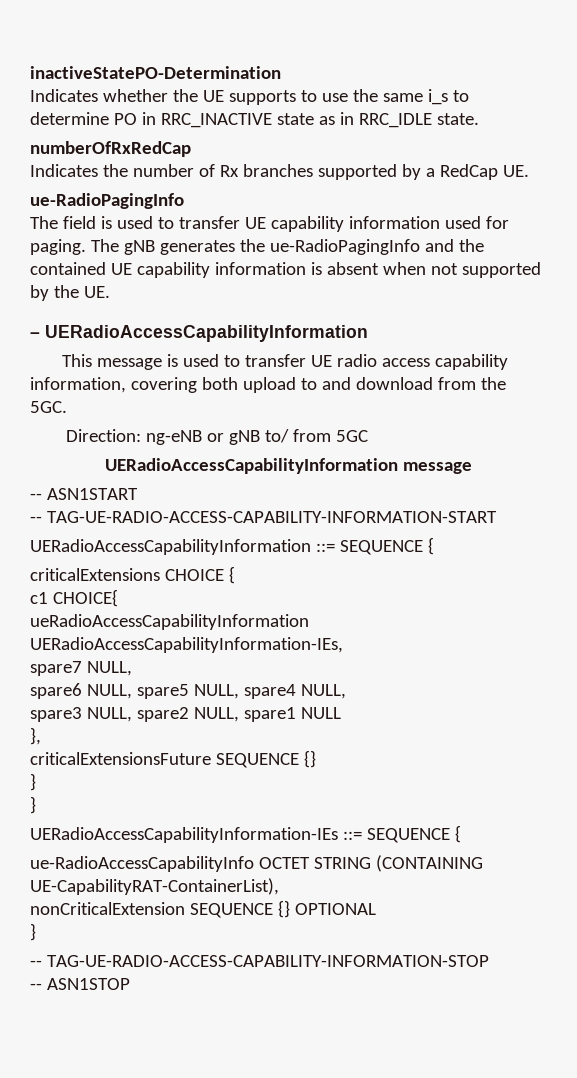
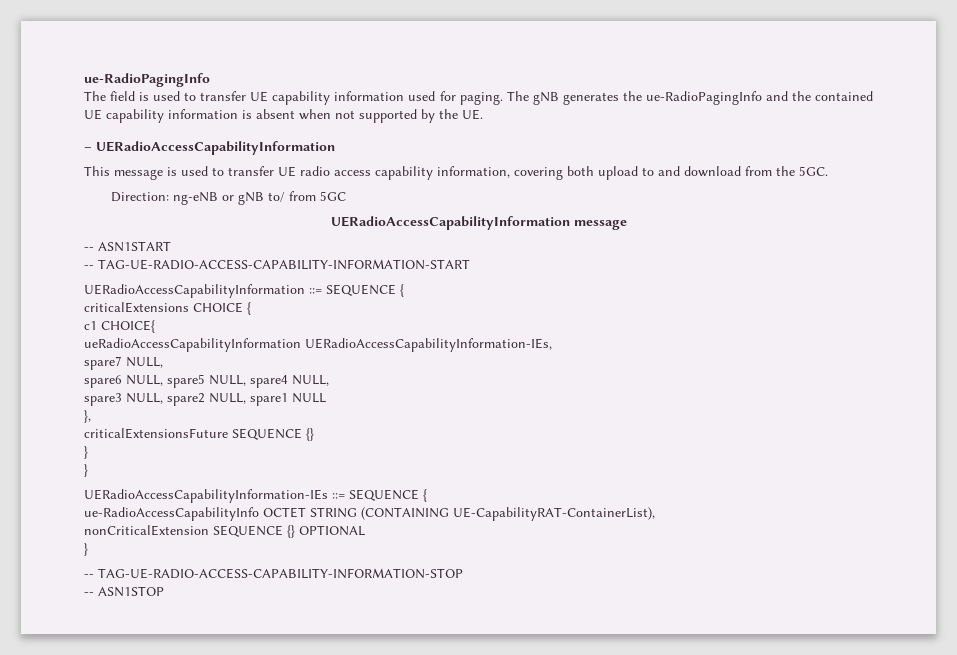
[30,66,281,79] [30,89,469,105] [30,112,479,128] [30,141,191,157] [30,164,529,180] inactiveStatePO-Determination // Indicates whether the UE supports to use the same i_s to determine PO in RRC_INACTIVE state as in RRC_IDLE state. // numberOfRxRedCap // Indicates the number of Rx branches supported by a RedCap UE. // -> (84, 80) none

